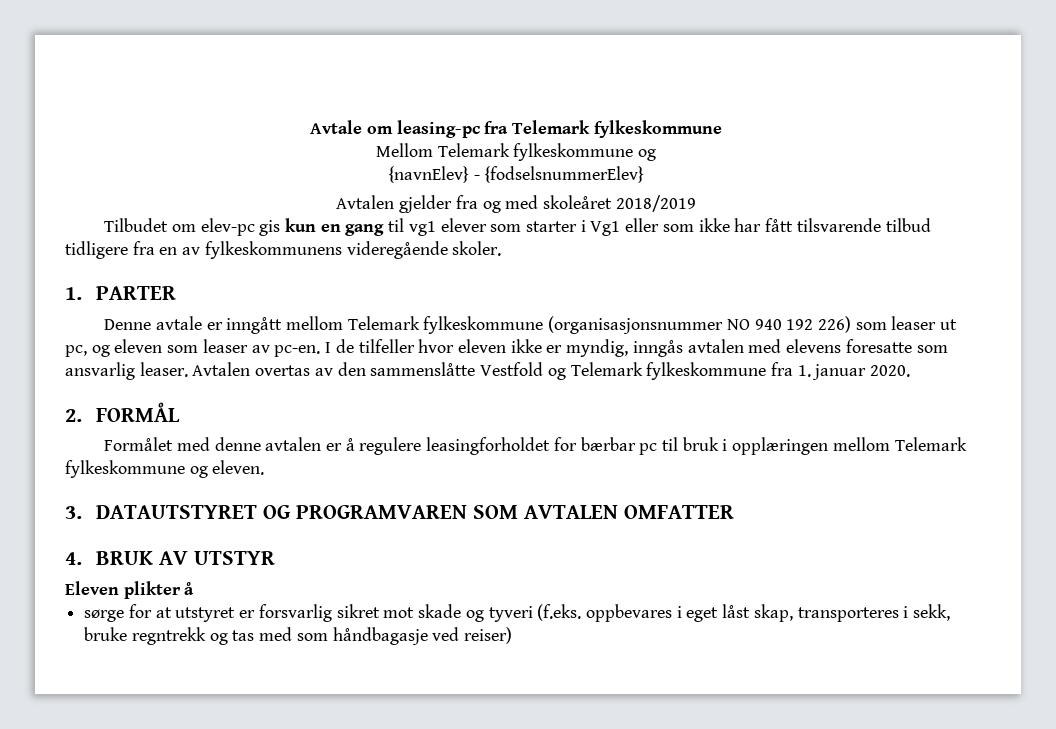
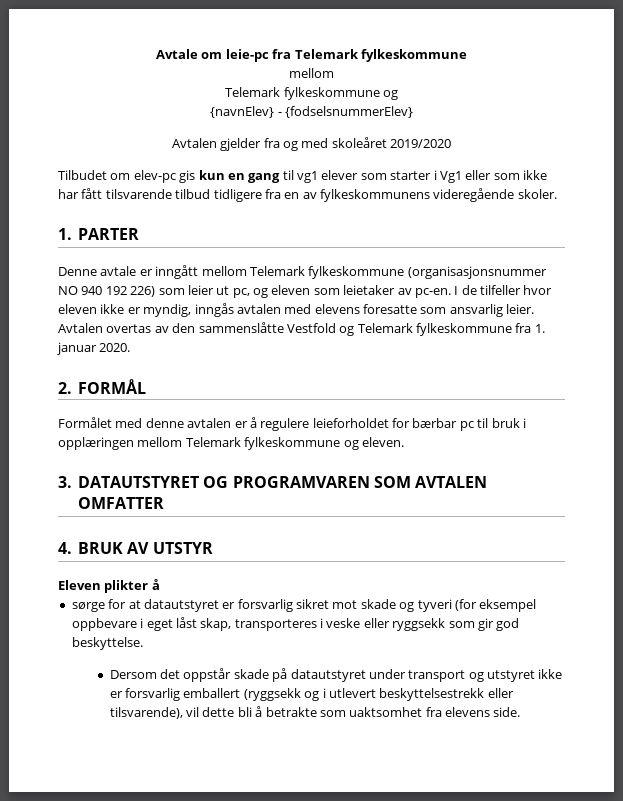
[396,120,480,138] leasing-pc -> [225,49,269,62] leie-pc
[375,143,433,157] Mellom -> [289,68,334,78] mellom //
[615,195,696,212] 2018/2019 -> [390,139,452,148] 2019/2020
[891,316,937,330] leaser -> [187,285,214,295] leier
[202,339,248,353] leaser -> [343,285,396,295] leietaker
[139,362,188,377] leaser. -> [506,304,535,314] leier.
[426,437,551,455] leasingforholdet -> [312,418,389,428] leieforholdet
[175,607,236,622] utstyret -> [143,599,219,612] datautstyret
[537,604,672,622] (f.eks. oppbevares -> [454,599,537,612] [71,618,137,631] (for eksempel oppbevare
[913,604,951,621] [84,627,513,645] sekk, bruke regntrekk og tas med som håndbagasje ved reiser) -> [326,618,520,631] [71,637,143,650] [109,668,563,682] [109,688,514,701] [109,706,521,719] veske eller ryggsekk som gir god beskyttelse. // Dersom det oppstår skade på datautstyret under transport og utstyret ikke er forsvarlig emballert (ryggsekk og i utlevert beskyttelsestrekk eller tilsvarende), vil dette bli å betrakte som uaktsomhet fra elevens side.

